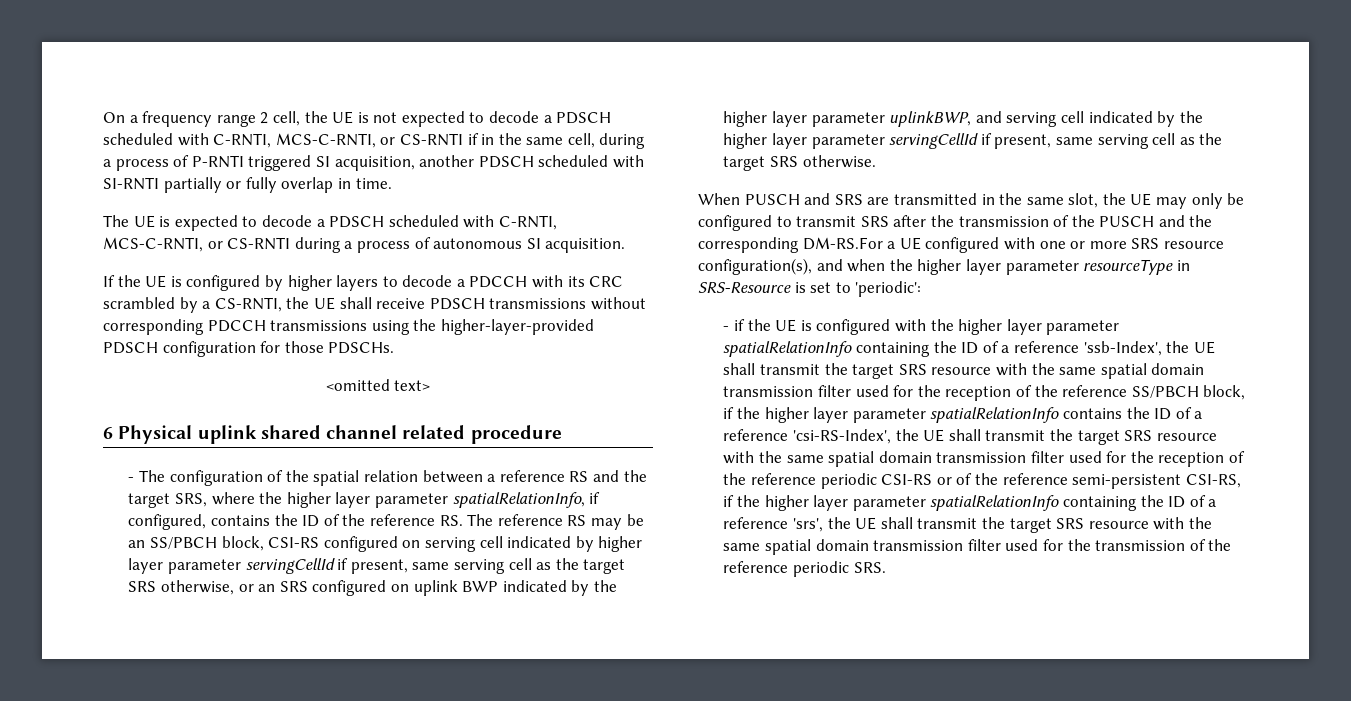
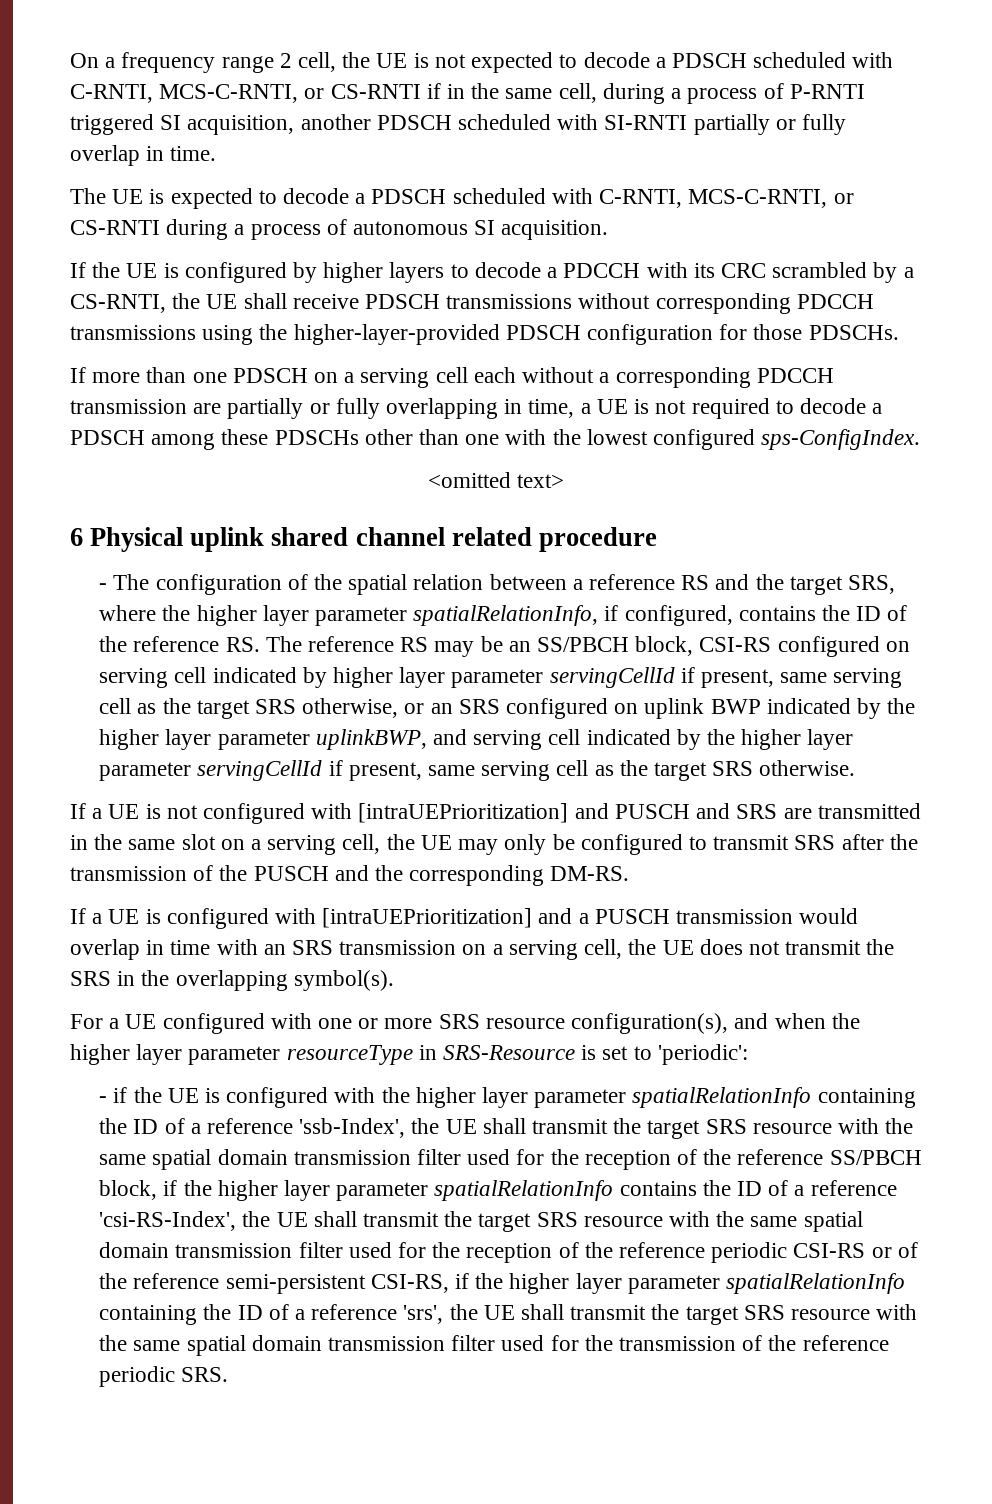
(395, 348) none -> [70,367,834,388] [70,398,883,419] [70,429,921,450] // If more than one PDSCH on a serving cell each without a corresponding PDCCH transmission are partially or fully overlapping in time, a UE is not required to decode a PDSCH among these PDSCHs other than one with the lowest configured sps-ConfigIndex.
[698,193,740,205] When -> [70,803,609,824] If a UE is not configured with [intraUEPrioritization] and
[1068,193,1099,208] slot, -> [181,834,381,855] slot on a serving cell,
[802,237,883,250] DM-RS.For -> [550,866,630,881] [70,908,859,929] [70,939,895,960] [70,970,394,991] [70,1014,103,1029] DM-RS. // If a UE is configured with [intraUEPrioritization] and a PUSCH transmission would overlap in time with an SRS transmission on a serving cell, the UE does not transmit the SRS in the overlapping symbol(s). // For

